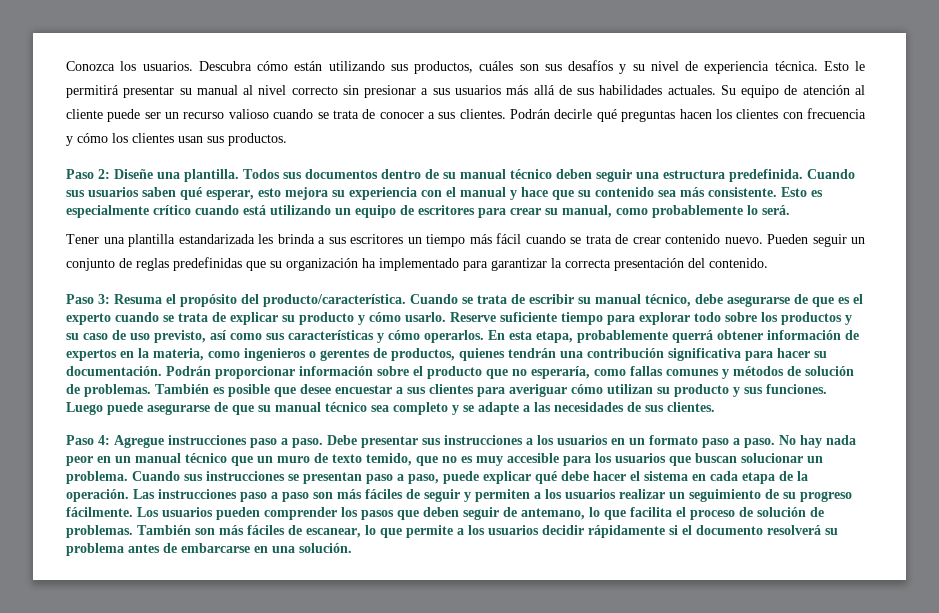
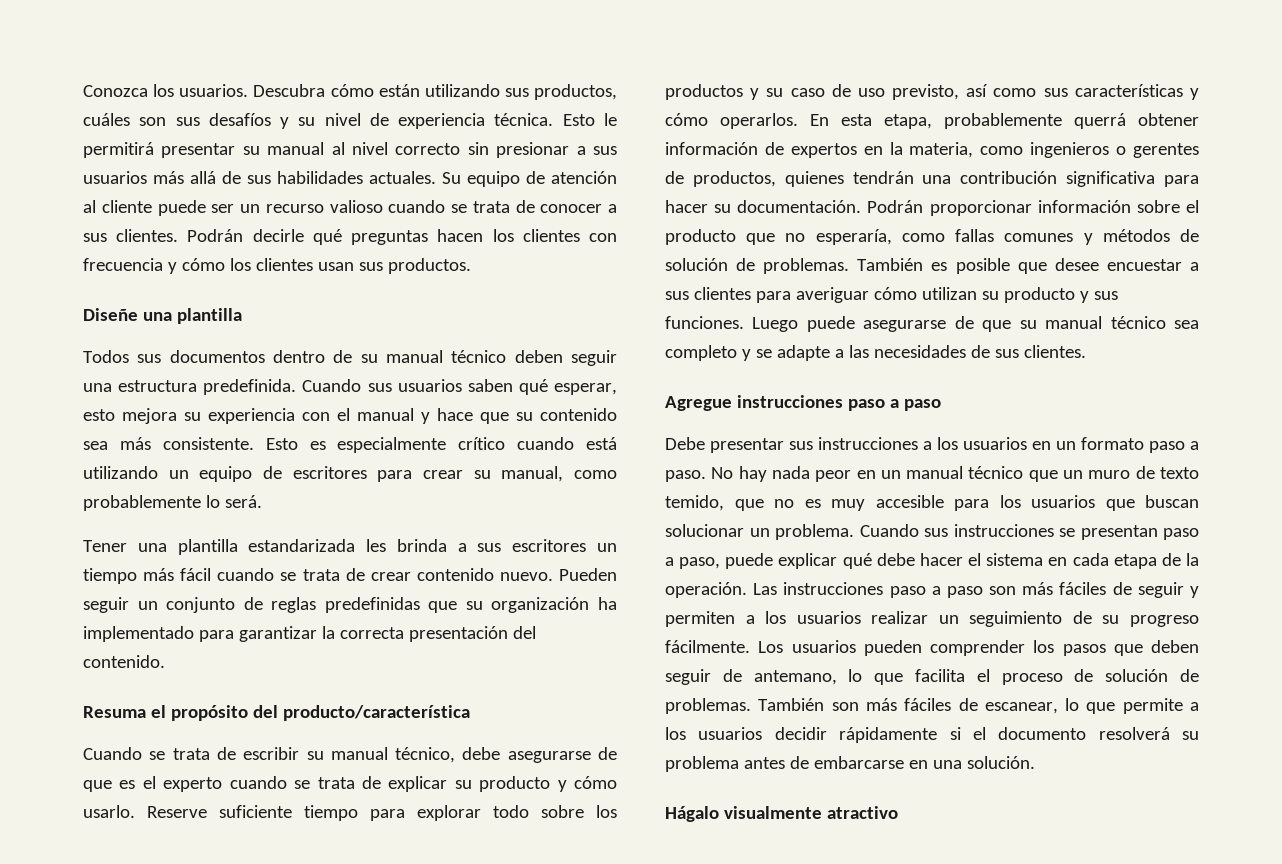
[66,169,110,179] Paso 2: -> (471, 266) none
[184,169,239,182] plantilla. -> [176,308,242,324] plantilla //
[66,294,110,304] Paso 3: -> (165, 661) none
[263,294,406,307] producto/característica. -> [282,705,470,721] producto/característica //
[66,435,110,445] Paso 4: -> (1086, 351) none
[292,438,323,448] paso. -> [903,399,941,411] paso //
(352, 548) none -> [665,806,898,822] // Hágalo visualmente atractivo

